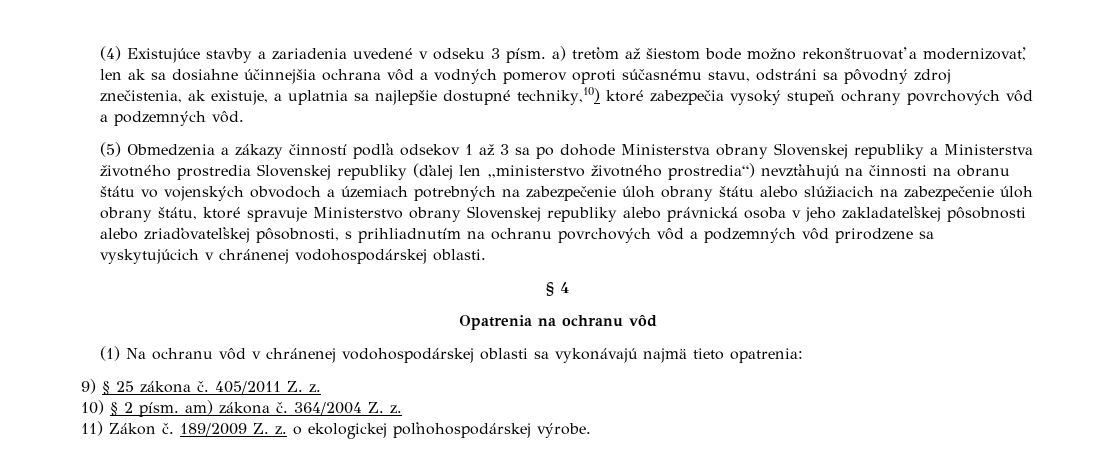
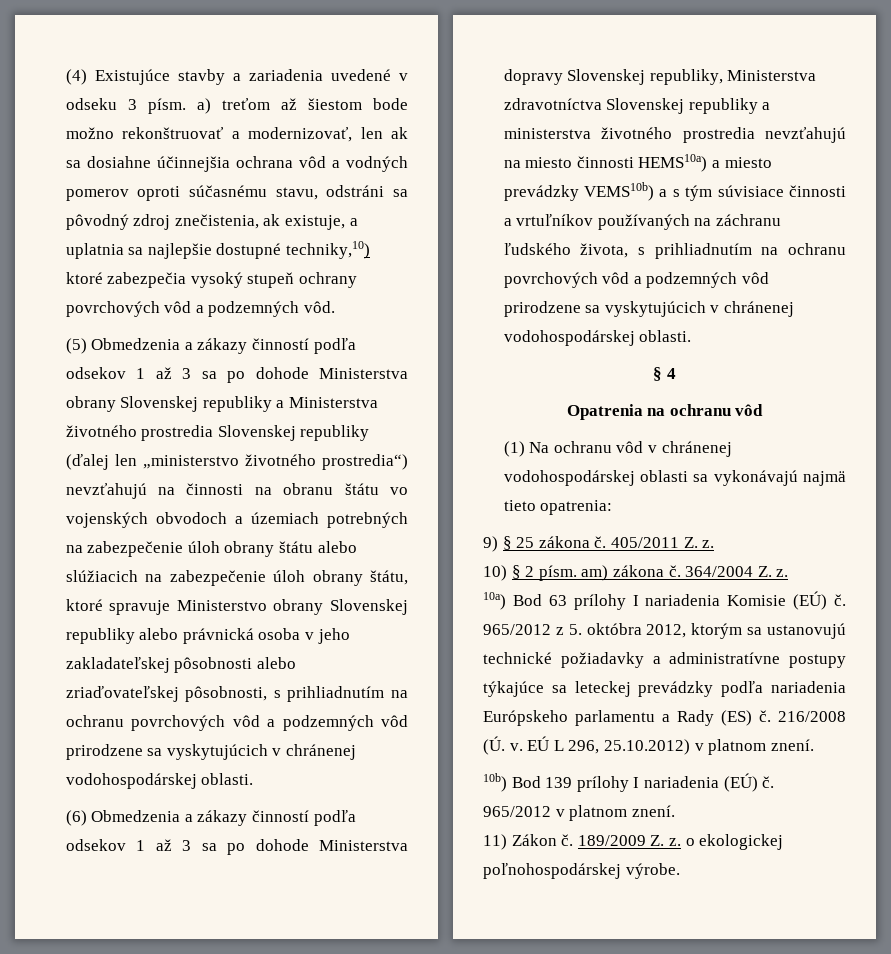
(486, 255) none -> [65,810,356,826] [65,839,408,855] [503,69,817,85] [503,98,771,114] [503,127,846,143] [503,154,772,172] [503,182,846,201] [503,214,781,230] [503,243,846,259] [503,272,769,288] [503,301,794,317] [503,330,692,346] // (6) Obmedzenia a zákazy činností podľa odsekov 1 až 3 sa po dohode Ministerstva dopravy Slovenskej republiky, Ministerstva zdravotníctva Slovenskej republiky a ministerstva životného prostredia nevzťahujú na miesto činnosti HEMS10a) a miesto prevádzky VEMS10b) a s tým súvisiace činnosti a vrtuľníkov používaných na záchranu ľudského života, s prihliadnutím na ochranu povrchových vôd a podzemných vôd prirodzene sa vyskytujúcich v chránenej vodohospodárskej oblasti.
(402, 409) none -> [483,591,846,610] [483,623,846,639] [483,652,846,668] [483,681,846,697] [483,710,846,726] [483,736,814,755] [483,773,775,792] [483,805,675,821] // 10a) Bod 63 prílohy I nariadenia Komisie (EÚ) č. 965/2012 z 5. októbra 2012, ktorým sa ustanovujú technické požiadavky a administratívne postupy týkajúce sa leteckej prevádzky podľa nariadenia Európskeho parlamentu a Rady (ES) č. 216/2008 (Ú. v. EÚ L 296, 25.10.2012) v platnom znení. // 10b) Bod 139 prílohy I nariadenia (EÚ) č. 965/2012 v platnom znení.

